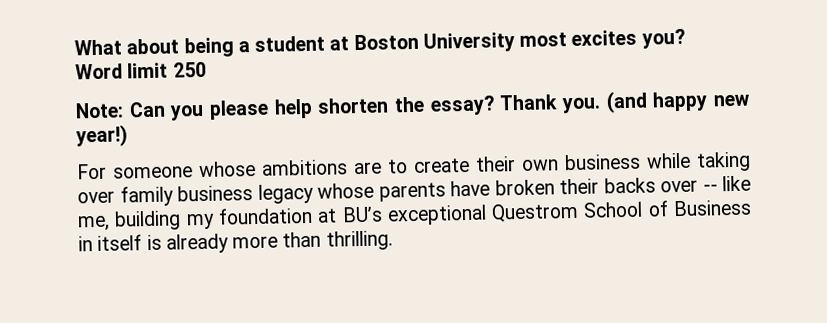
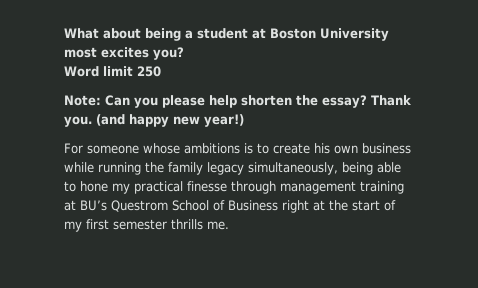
[354,161,382,175] are -> [244,143,253,154] is
[475,156,516,172] their -> [314,143,330,154] his
[696,151,751,172] [77,175,751,207] [77,206,313,232] taking over family business legacy whose parents have broken their backs over -- like me, building my foundation -> [98,162,401,175] [64,181,404,194] running the family legacy simultaneously, being able to hone my practical finesse through management training
[386,204,487,226] exceptional -> (107, 205) none
[78,230,393,254] in itself is already more than thrilling. -> [282,200,396,213] [64,219,229,232] right at the start of my first semester thrills me.

